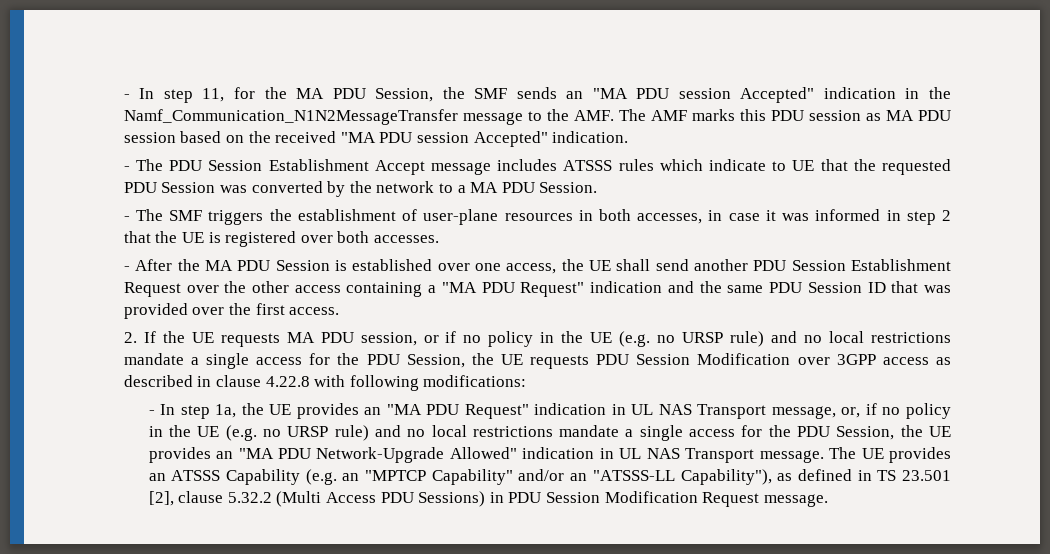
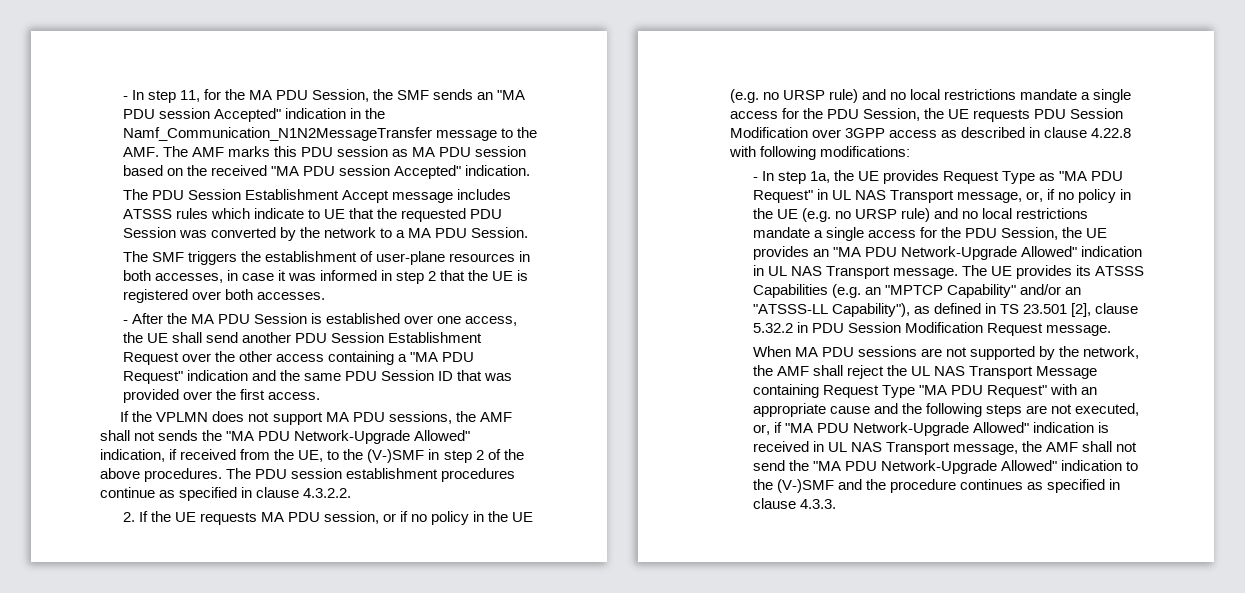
[123,166,130,171] - -> (531, 170) none
[123,216,130,221] - -> (529, 232) none
(340, 311) none -> [120,411,512,425] [100,430,471,444] [100,449,524,463] [100,468,516,482] [100,487,352,501] // If the VPLMN does not support MA PDU sessions, the AMF shall not sends the "MA PDU Network-Upgrade Allowed" indication, if received from the UE, to the (V-)SMF in step 2 of the above procedures. The PDU session establishment procedures continue as specified in clause 4.3.2.2.
[364,403,607,419] an "MA PDU Request" indication -> [942,171,1124,184] [752,190,813,203] Request Type as "MA PDU Request"
[148,469,301,485] an ATSSS Capability -> [1075,265,1144,276] [752,284,828,298] its ATSSS Capabilities
[276,491,486,507] (Multi Access PDU Sessions) -> (793, 328) none
(828, 500) none -> [752,346,1139,360] [752,365,1097,379] [752,384,1097,398] [752,403,1139,417] [752,422,1109,436] [752,441,1137,455] [752,460,1138,474] [752,479,1120,493] [752,498,836,509] // When MA PDU sessions are not supported by the network, the AMF shall reject the UL NAS Transport Message containing Request Type "MA PDU Request" with an appropriate cause and the following steps are not executed, or, if "MA PDU Network-Upgrade Allowed" indication is received in UL NAS Transport message, the AMF shall not send the "MA PDU Network-Upgrade Allowed" indication to the (V-)SMF and the procedure continues as specified in clause 4.3.3.

